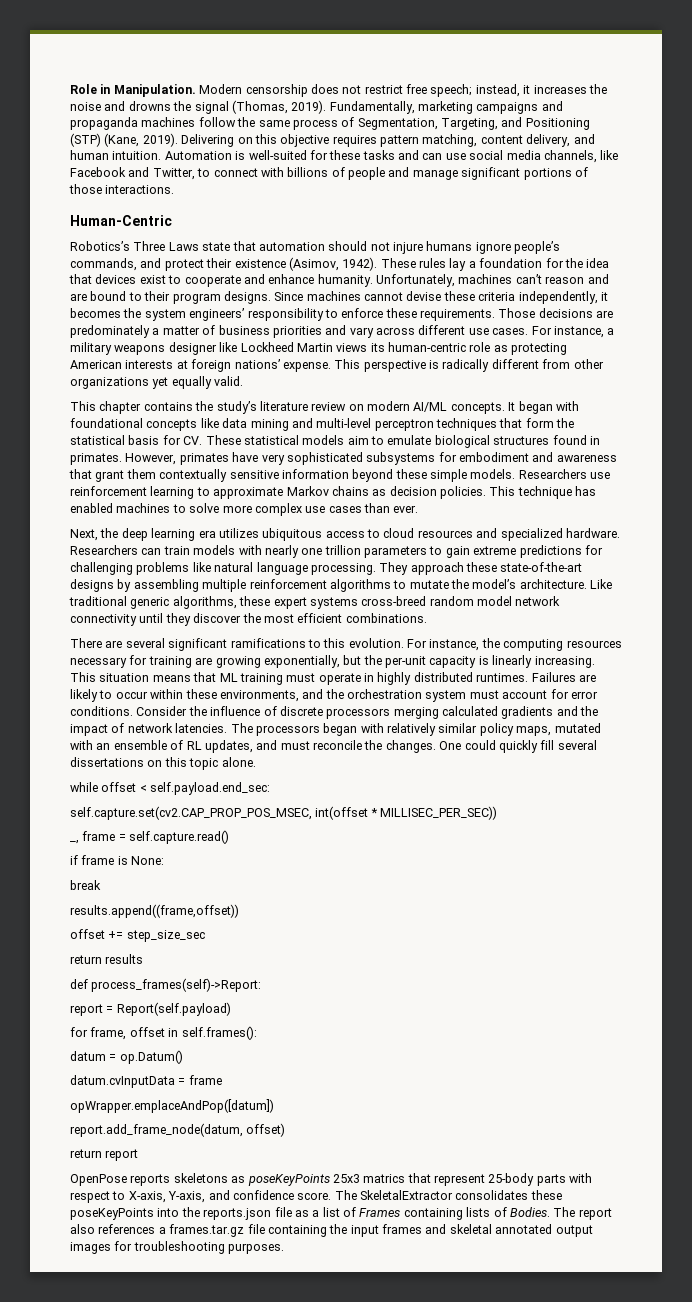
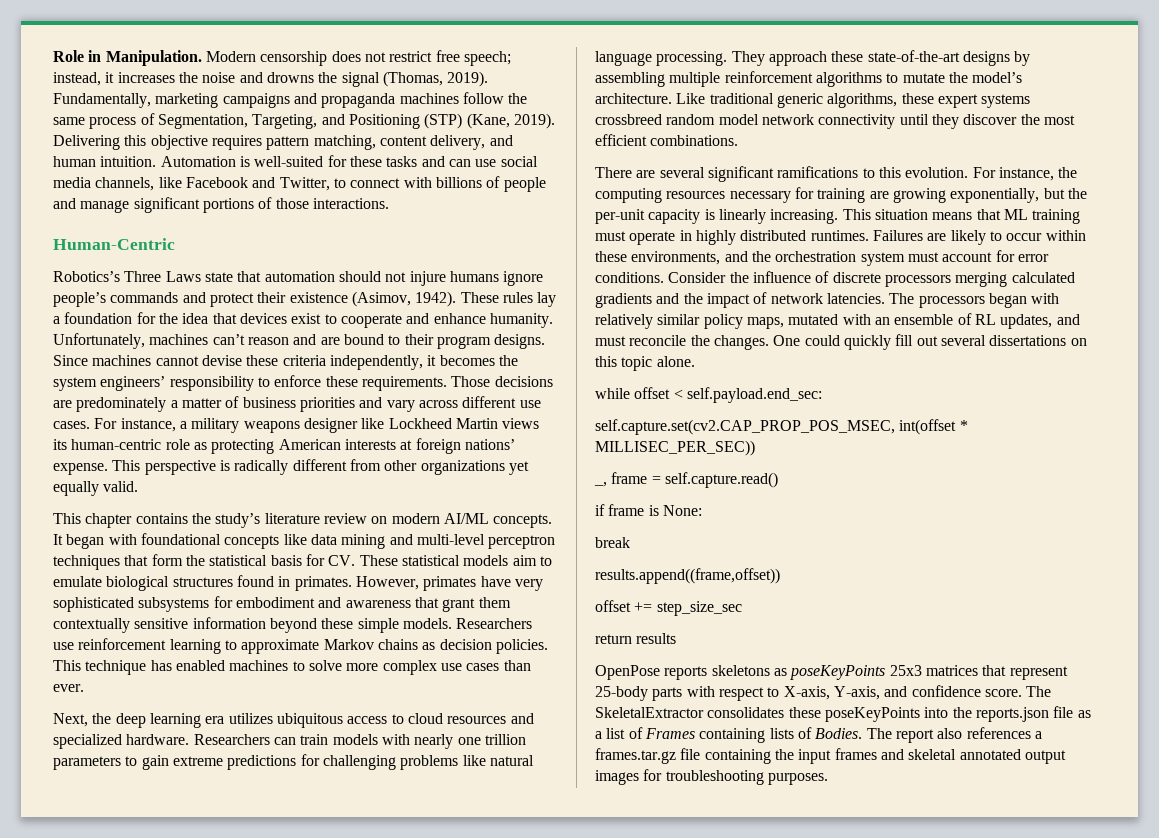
[237,137,253,144] on -> (120, 142) none
[70,258,137,271] commands, -> [110,292,179,303] commands
[361,596,427,606] cross-breed -> [595,114,662,125] crossbreed
(555, 745) none -> [916,336,938,346] out
[70,978,262,992] [70,1002,231,1016] [70,1026,257,1040] [70,1050,183,1064] [70,1075,222,1088] [70,1099,274,1113] [70,1123,286,1137] [70,1149,139,1161] // def process_frames(self)->Report: // report = Report(self.payload) // for frame, offset in self.frames(): // datum = op.Datum() // datum.cvInputData = frame // opWrapper.emplaceAndPop([datum]) // report.add_frame_node(datum, offset) // return report -> (677, 638) none
[363,1174,406,1183] matrics -> [925,665,978,676] matrices

